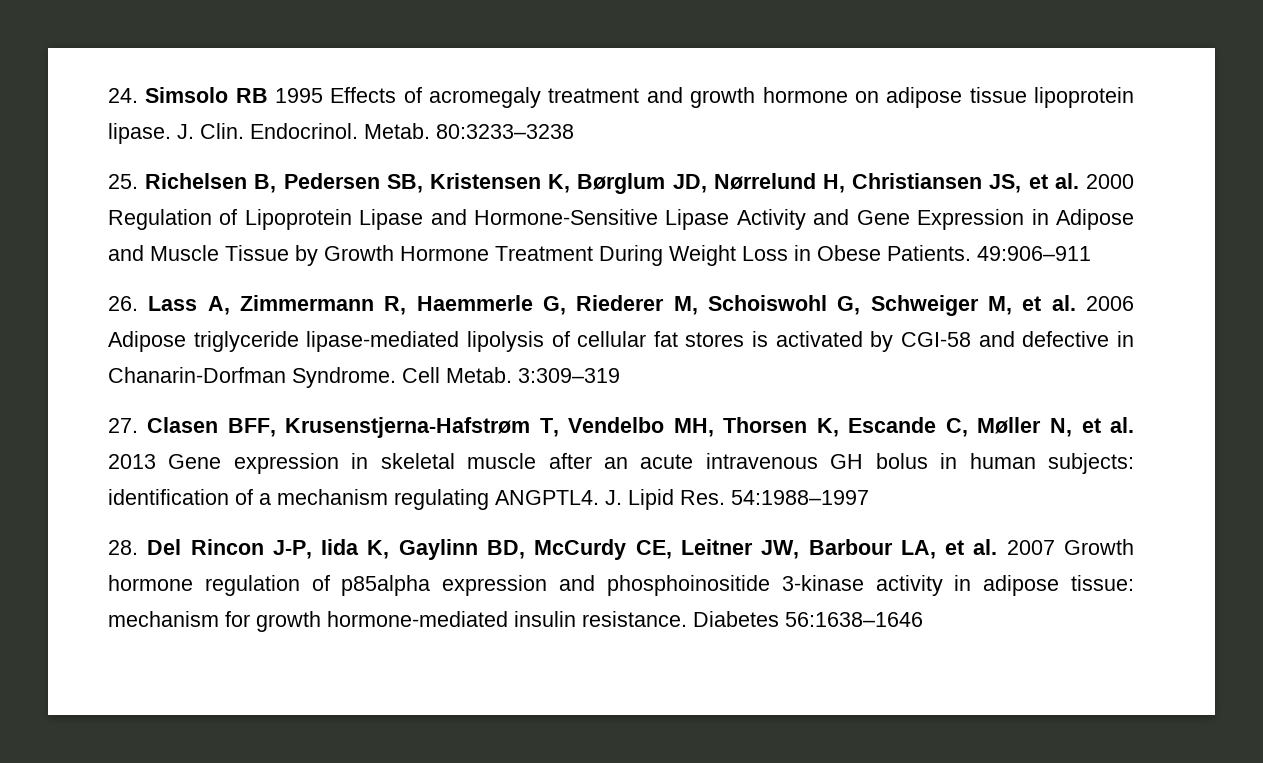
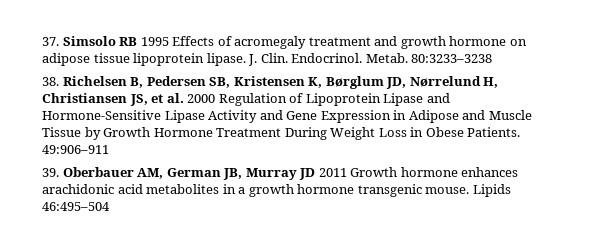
[107,88,138,103] 24. -> [42,37,60,46] 37.
[107,174,138,189] 25. -> [42,77,60,86] 38.
[107,295,1134,316] [107,331,1135,352] [107,367,620,388] [107,417,1134,438] [107,453,1134,474] [107,489,869,510] [107,539,1134,560] [107,575,1134,596] [107,611,923,632] 26. Lass A, Zimmermann R, Haemmerle G, Riederer M, Schoiswohl G, Schweiger M, et al. 2006 Adipose triglyceride lipase-mediated lipolysis of cellular fat stores is activated by CGI-58 and defective in Chanarin-Dorfman Syndrome. Cell Metab. 3:309–319 // 27. Clasen BFF, Krusenstjerna-Hafstrøm T, Vendelbo MH, Thorsen K, Escande C, Møller N, et al. 2013 Gene expression in skeletal muscle after an acute intravenous GH bolus in human subjects: identification of a mechanism regulating ANGPTL4. J. Lipid Res. 54:1988–1997 // 28. Del Rincon J-P, Iida K, Gaylinn BD, McCurdy CE, Leitner JW, Barbour LA, et al. 2007 Growth hormone regulation of p85alpha expression and phosphoinositide 3-kinase activity in adipose tissue: mechanism for growth hormone-mediated insulin resistance. Diabetes 56:1638–1646 -> [42,167,519,180] [42,184,511,197] [42,202,111,211] 39. Oberbauer AM, German JB, Murray JD 2011 Growth hormone enhances arachidonic acid metabolites in a growth hormone transgenic mouse. Lipids 46:495–504

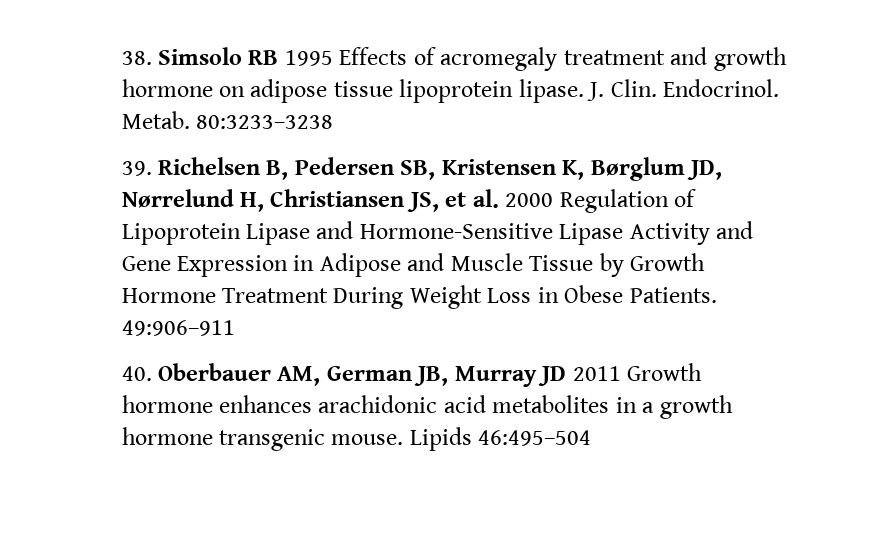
[42,37,60,46] 37. -> [121,51,152,65] 38.
[42,77,60,86] 38. -> [121,161,152,176] 39.
[42,168,60,177] 39. -> [121,366,152,381] 40.

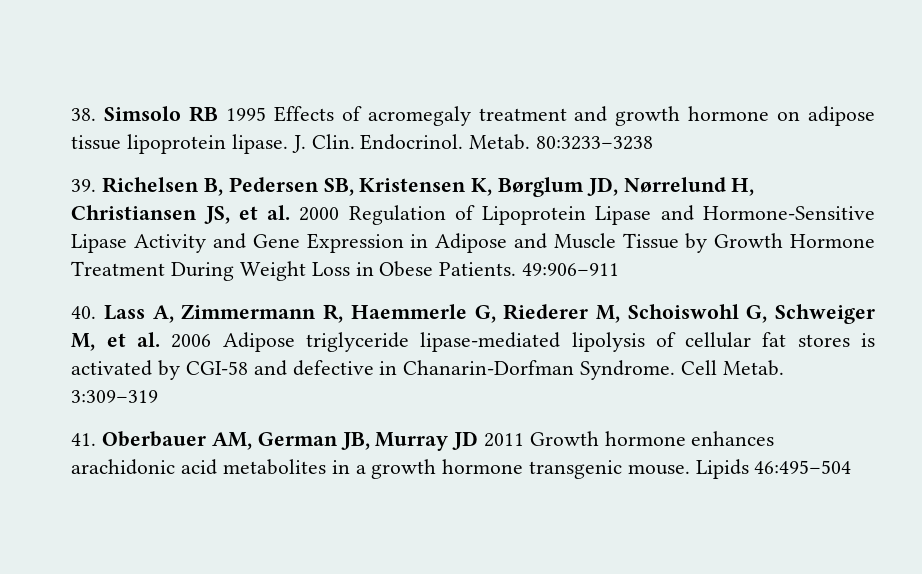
(152, 373) none -> [104,304,875,324] [71,332,876,352] [71,360,784,380] [71,390,159,403] [71,433,97,446] Lass A, Zimmermann R, Haemmerle G, Riederer M, Schoiswohl G, Schweiger M, et al. 2006 Adipose triglyceride lipase-mediated lipolysis of cellular fat stores is activated by CGI-58 and defective in Chanarin-Dorfman Syndrome. Cell Metab. 3:309–319 // 41.

